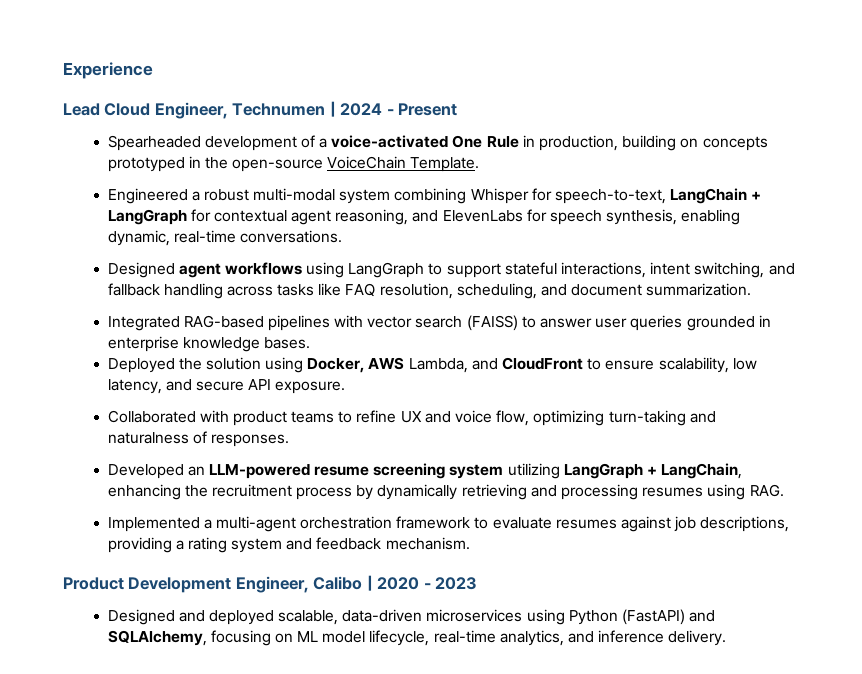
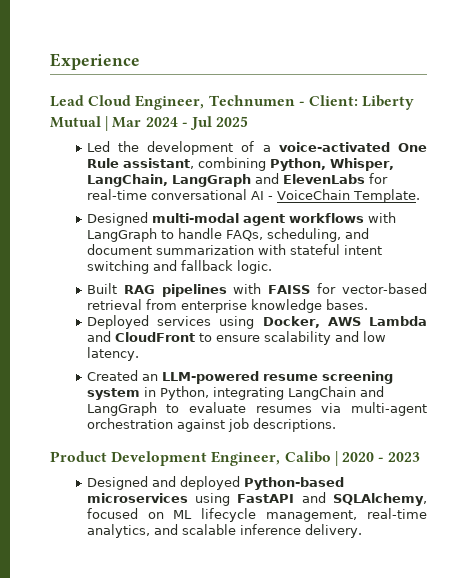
[329,101,458,117] [107,135,201,151] | 2024 - Present // Spearheaded -> [298,95,415,110] [50,116,249,131] [86,141,139,152] - Client: Liberty Mutual | Mar 2024 - Jul 2025 // Led the
[522,135,768,151] [107,156,480,172] [107,188,762,204] [107,209,741,225] [107,230,342,246] [107,262,175,278] in production, building on concepts prototyped in the open-source VoiceChain Template. // Engineered a robust multi-modal system combining Whisper for speech-to-text, LangChain + LangGraph for contextual agent reasoning, and ElevenLabs for speech synthesis, enabling dynamic, real-time conversations. // Designed -> [122,157,394,171] [86,173,388,187] [86,189,420,203] [86,212,239,226] assistant, combining Python, Whisper, LangChain, LangGraph and ElevenLabs for real-time conversational AI - VoiceChain Template. // Designed multi-modal
[306,262,795,278] [107,283,752,299] [107,315,771,331] using LangGraph to support stateful interactions, intent switching, and fallback handling across tasks like FAQ resolution, scheduling, and document summarization. // Integrated RAG-based pipelines with vector search (FAISS) to answer user queries grounded in -> [367,212,396,223] [86,228,369,242] [86,244,382,255] [86,260,272,274] [86,283,428,297] [86,299,177,310] with LangGraph to handle FAQs, scheduling, and document summarization with stateful intent switching and fallback logic. // Built RAG pipelines with FAISS for vector-based retrieval from
[178,357,261,370] the solution -> [157,316,212,326] services
[408,358,468,373] Lambda, -> [369,316,428,326] Lambda
[658,357,757,373] [107,379,346,394] [107,410,716,426] [107,431,289,447] [107,464,184,479] scalability, low latency, and secure API exposure. // Collaborated with product teams to refine UX and voice flow, optimizing turn-taking and naturalness of responses. // Developed -> [263,331,386,345] [86,347,139,361] [86,370,138,381] scalability and low latency. // Created
[507,463,743,479] [107,484,784,500] [107,516,790,532] [107,537,470,553] utilizing LangGraph + LangChain, enhancing the recruitment process by dynamically retrieving and processing resumes using RAG. // Implemented a multi-agent orchestration framework to evaluate resumes against job descriptions, providing a rating system and feedback mechanism. -> [143,386,384,400] [86,402,427,416] [86,418,336,432] in Python, integrating LangChain and LangGraph to evaluate resumes via multi-agent orchestration against job descriptions.
[278,609,685,625] scalable, data-driven microservices using Python (FastAPI) -> [243,477,344,490] [86,493,295,506] Python-based microservices using FastAPI
[210,630,271,646] focusing -> [86,508,138,519] focused
[322,630,430,646] model lifecycle, -> [201,508,358,522] lifecycle management,
(594, 637) none -> [181,524,236,535] scalable

